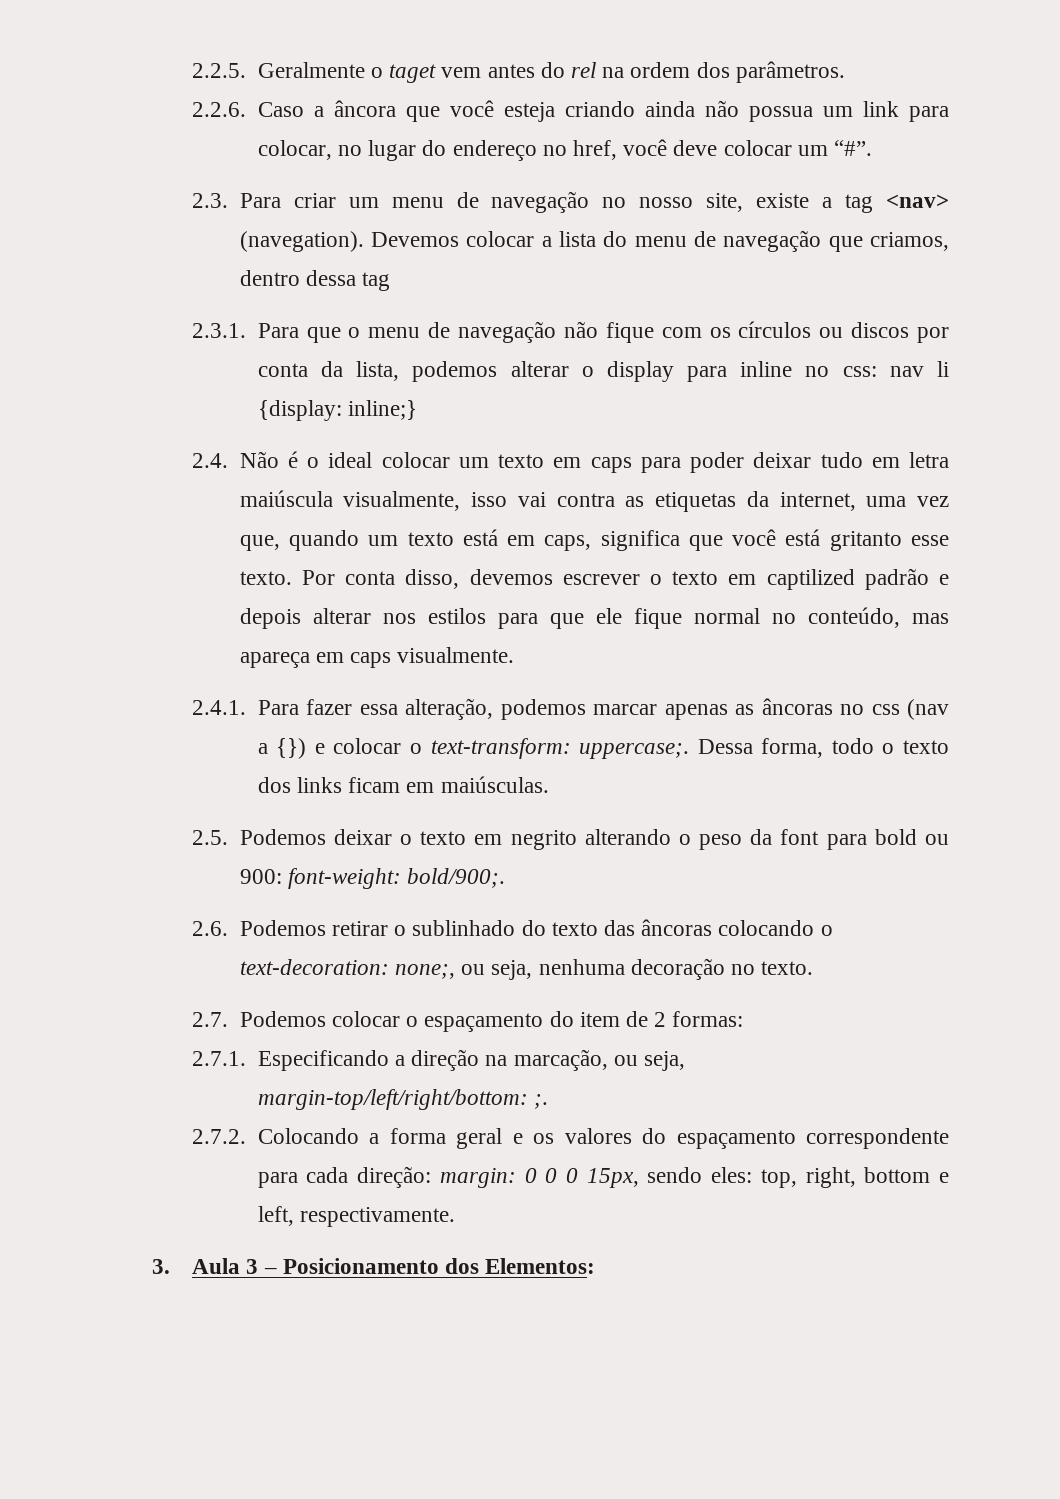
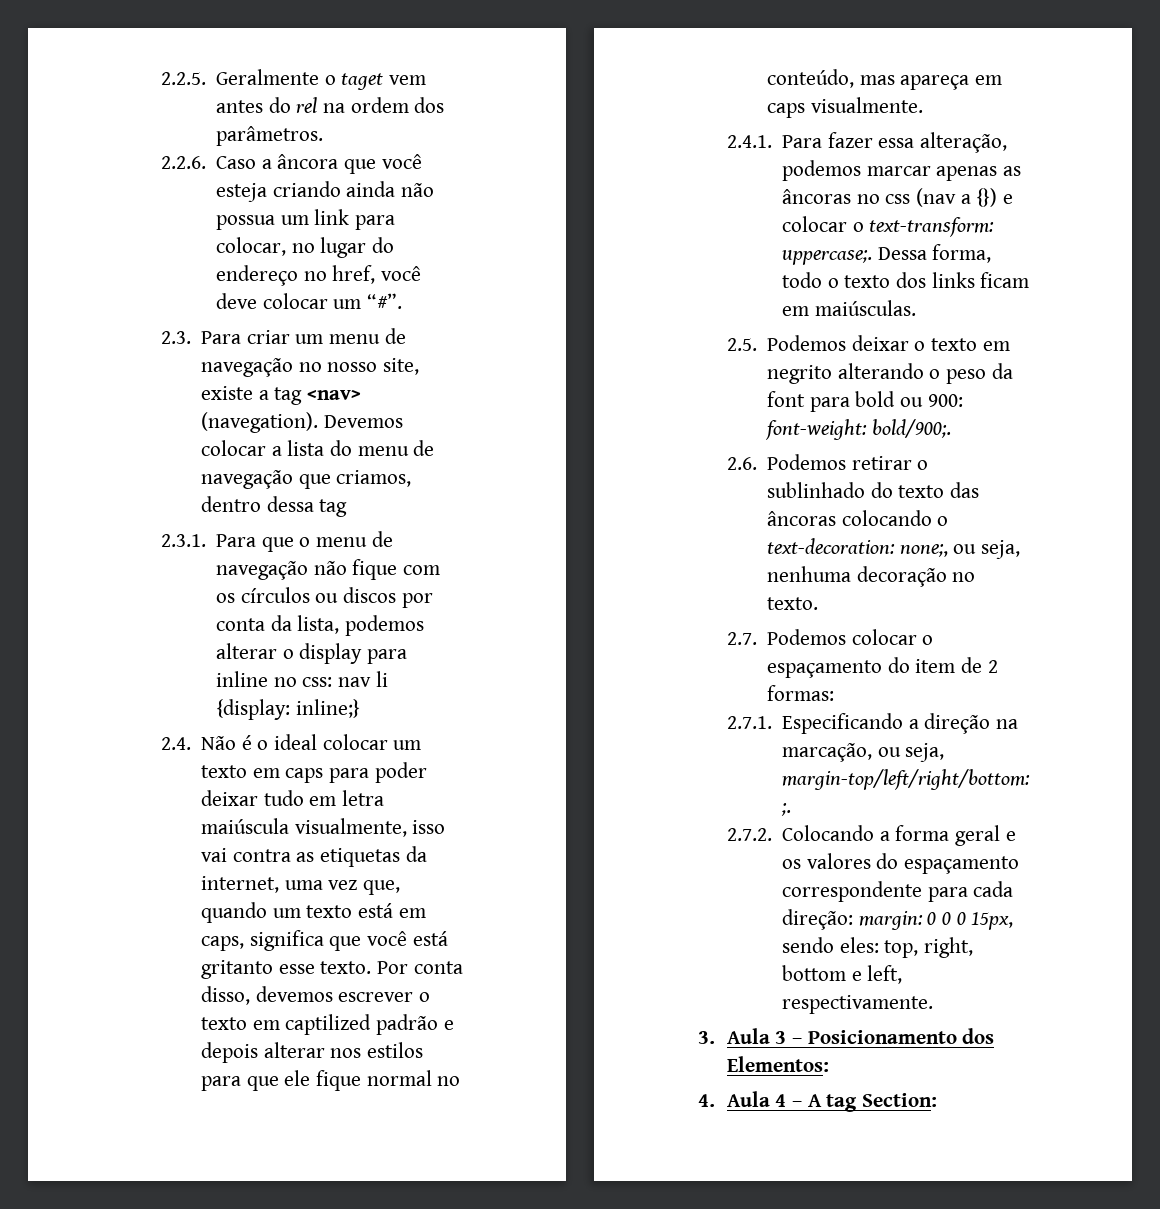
(596, 1266) none -> [697,1091,937,1112] // 4. Aula 4 – A tag Section:

